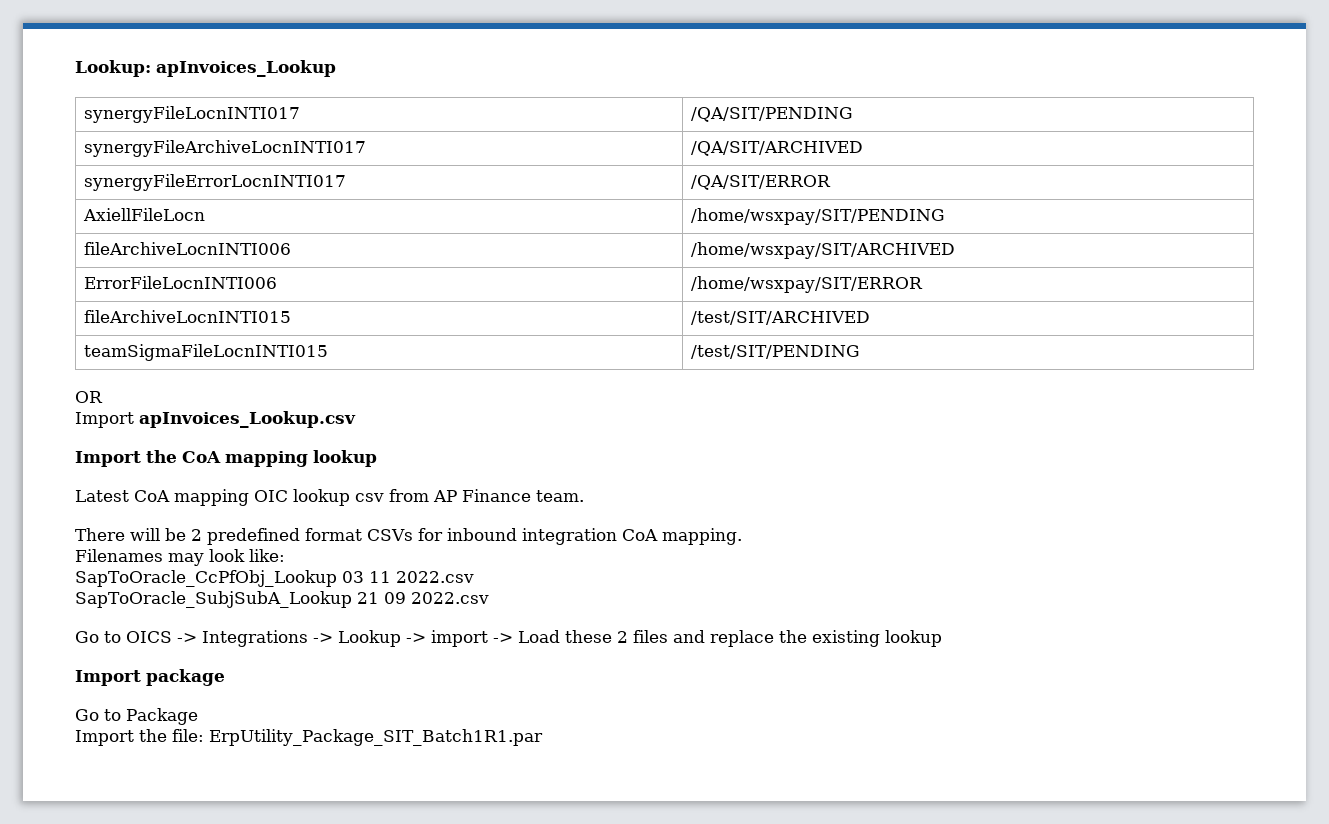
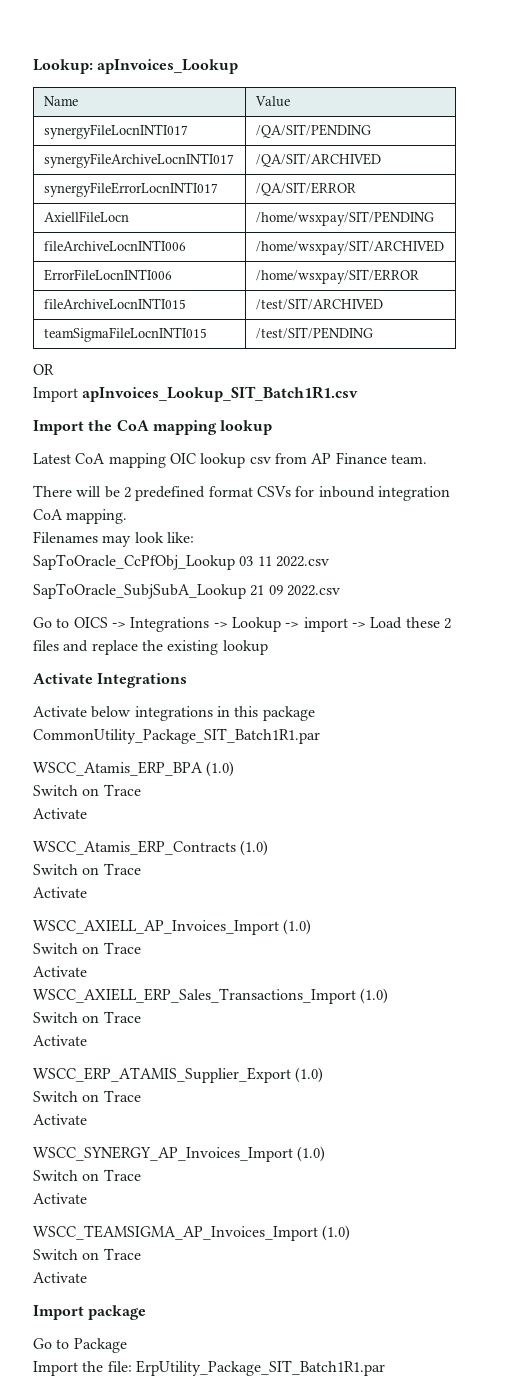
(336, 68) none -> [43,96,78,106] [254,96,290,107] // Name | Value
[139,411,356,428] apInvoices_Lookup.csv -> [82,386,359,402] apInvoices_Lookup_SIT_Batch1R1.csv
(942, 638) none -> [33,673,188,688] [33,706,315,721] [33,728,320,744] [33,761,235,777] [33,784,141,796] [33,808,87,819] [33,840,269,856] [33,863,141,875] [33,887,87,898] [33,919,312,935] [33,942,141,954] [33,966,87,977] [33,988,389,1004] [33,1011,141,1023] [33,1035,87,1046] [33,1067,324,1083] [33,1090,141,1102] [33,1114,87,1125] [33,1146,326,1162] [33,1169,141,1181] [33,1193,87,1204] [33,1225,351,1241] [33,1248,141,1260] [33,1272,87,1283] // Activate Integrations // Activate below integrations in this package CommonUtility_Package_SIT_Batch1R1.par // WSCC_Atamis_ERP_BPA (1.0) // Switch on Trace // Activate // WSCC_Atamis_ERP_Contracts (1.0) // Switch on Trace // Activate // WSCC_AXIELL_AP_Invoices_Import (1.0) // Switch on Trace // Activate // WSCC_AXIELL_ERP_Sales_Transactions_Import (1.0) // Switch on Trace // Activate // WSCC_ERP_ATAMIS_Supplier_Export (1.0) // Switch on Trace // Activate // WSCC_SYNERGY_AP_Invoices_Import (1.0) // Switch on Trace // Activate // WSCC_TEAMSIGMA_AP_Invoices_Import (1.0) // Switch on Trace // Activate

